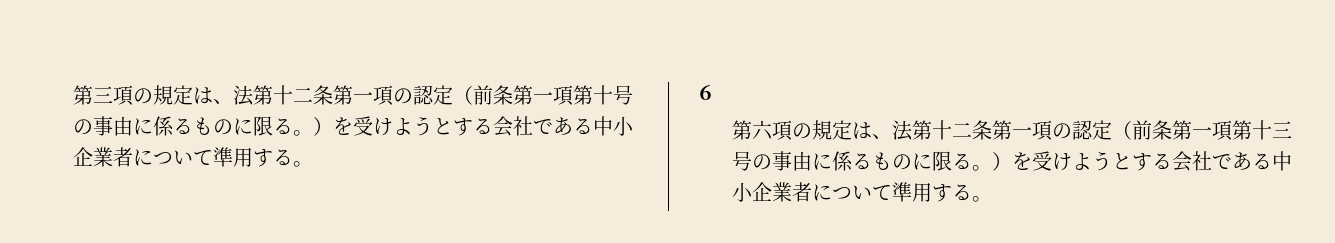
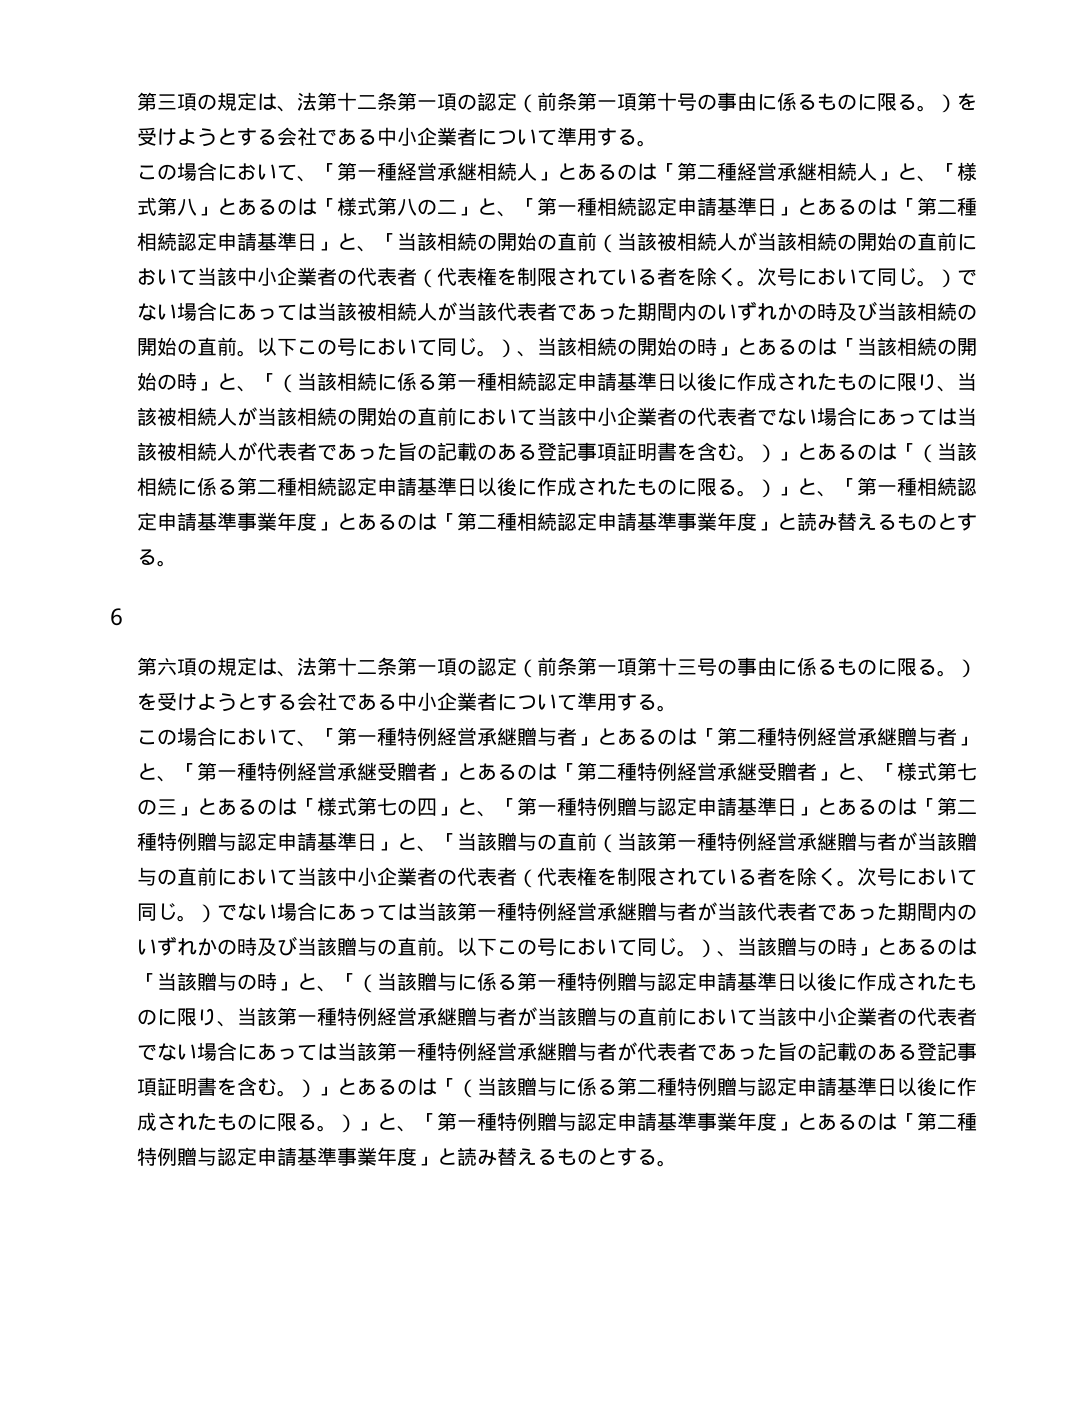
(314, 164) none -> [137,162,978,182] [137,197,978,217] [137,232,978,253] [137,267,978,288] [137,301,978,321] [137,337,978,358] [137,372,978,393] [137,407,978,426] [137,442,978,463] [137,477,978,498] [137,512,978,531] [137,549,178,567] // この場合において、「第一種経営承継相続人」とあるのは「第二種経営承継相続人」と、「様式第八」とあるのは「様式第八の二」と、「第一種相続認定申請基準日」とあるのは「第二種相続認定申請基準日」と、「当該相続の開始の直前（当該被相続人が当該相続の開始の直前において当該中小企業者の代表者（代表権を制限されている者を除く。次号において同じ。）でない場合にあっては当該被相続人が当該代表者であった期間内のいずれかの時及び当該相続の開始の直前。以下この号において同じ。）、当該相続の開始の時」とあるのは「当該相続の開始の時」と、「（当該相続に係る第一種相続認定申請基準日以後に作成されたものに限り、当該被相続人が当該相続の開始の直前において当該中小企業者の代表者でない場合にあっては当該被相続人が代表者であった旨の記載のある登記事項証明書を含む。）」とあるのは「（当該相続に係る第二種相続認定申請基準日以後に作成されたものに限る。）」と、「第一種相続認定申請基準事業年度」とあるのは「第二種相続認定申請基準事業年度」と読み替えるものとする。
(993, 199) none -> [137,727,978,747] [137,762,978,782] [137,797,978,817] [137,832,978,853] [137,867,978,888] [137,902,978,923] [137,936,978,958] [137,972,978,993] [137,1007,978,1027] [137,1042,978,1061] [137,1077,978,1098] [137,1112,978,1133] [137,1147,678,1167] // この場合において、「第一種特例経営承継贈与者」とあるのは「第二種特例経営承継贈与者」と、「第一種特例経営承継受贈者」とあるのは「第二種特例経営承継受贈者」と、「様式第七の三」とあるのは「様式第七の四」と、「第一種特例贈与認定申請基準日」とあるのは「第二種特例贈与認定申請基準日」と、「当該贈与の直前（当該第一種特例経営承継贈与者が当該贈与の直前において当該中小企業者の代表者（代表権を制限されている者を除く。次号において同じ。）でない場合にあっては当該第一種特例経営承継贈与者が当該代表者であった期間内のいずれかの時及び当該贈与の直前。以下この号において同じ。）、当該贈与の時」とあるのは「当該贈与の時」と、「（当該贈与に係る第一種特例贈与認定申請基準日以後に作成されたものに限り、当該第一種特例経営承継贈与者が当該贈与の直前において当該中小企業者の代表者でない場合にあっては当該第一種特例経営承継贈与者が代表者であった旨の記載のある登記事項証明書を含む。）」とあるのは「（当該贈与に係る第二種特例贈与認定申請基準日以後に作成されたものに限る。）」と、「第一種特例贈与認定申請基準事業年度」とあるのは「第二種特例贈与認定申請基準事業年度」と読み替えるものとする。

